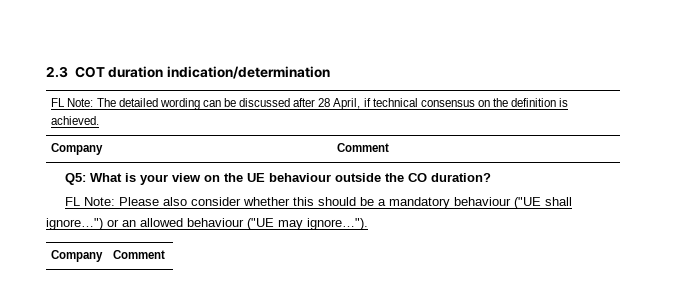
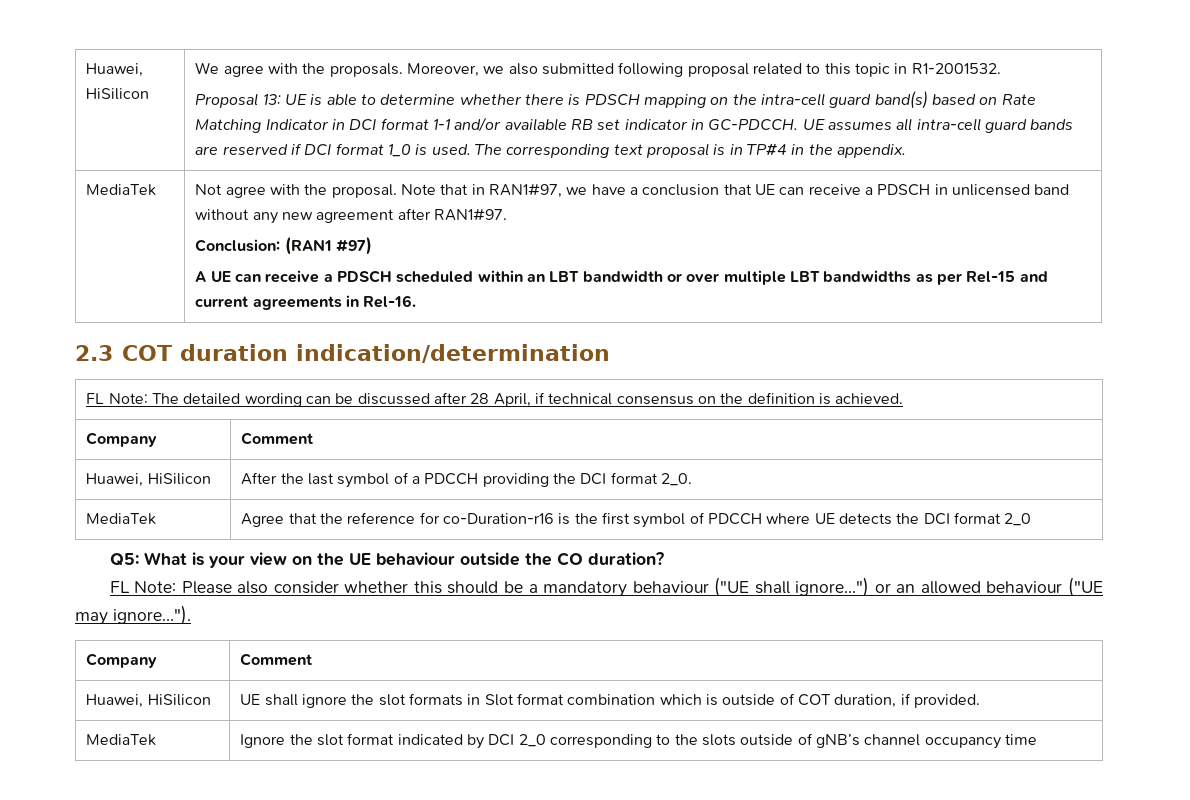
(46, 72) none -> [86,63,144,77] [86,88,150,100] [195,62,1001,77] [195,91,1036,109] [195,117,1074,133] [195,143,906,158] [86,184,157,196] [195,183,1070,198] [195,208,508,224] [195,237,373,255] [195,270,1048,285] [195,295,417,310] Huawei, HiSilicon | We agree with the proposals. Moreover, we also submitted following proposal related to this topic in R1-2001532. // Proposal 13: UE is able to determine whether there is PDSCH mapping on the intra-cell guard band(s) based on Rate Matching Indicator in DCI format 1-1 and/or available RB set indicator in GC-PDCCH. UE assumes all intra-cell guard bands are reserved if DCI format 1_0 is used. The corresponding text proposal is in TP#4 in the appendix. // MediaTek | Not agree with the proposal. Note that in RAN1#97, we have a conclusion that UE can receive a PDSCH in unlicensed band without any new agreement after RAN1#97. // Conclusion: (RAN1 #97) // A UE can receive a PDSCH scheduled within an LBT bandwidth or over multiple LBT bandwidths as per Rel-15 and current agreements in Rel-16. //
(390, 147) none -> [86,473,211,487] [241,472,692,488] [86,513,157,525] [241,512,1032,528] // Huawei, HiSilicon | After the last symbol of a PDCCH providing the DCI format 2_0. // MediaTek | Agree that the reference for co-Duration-r16 is the first symbol of PDCCH where UE detects the DCI format 2_0
(166, 254) none -> [86,694,211,708] [240,693,980,708] [86,734,157,746] [240,733,1037,749] // Huawei, HiSilicon | UE shall ignore the slot formats in Slot format combination which is outside of COT duration, if provided. // MediaTek | Ignore the slot format indicated by DCI 2_0 corresponding to the slots outside of gNB’s channel occupancy time

